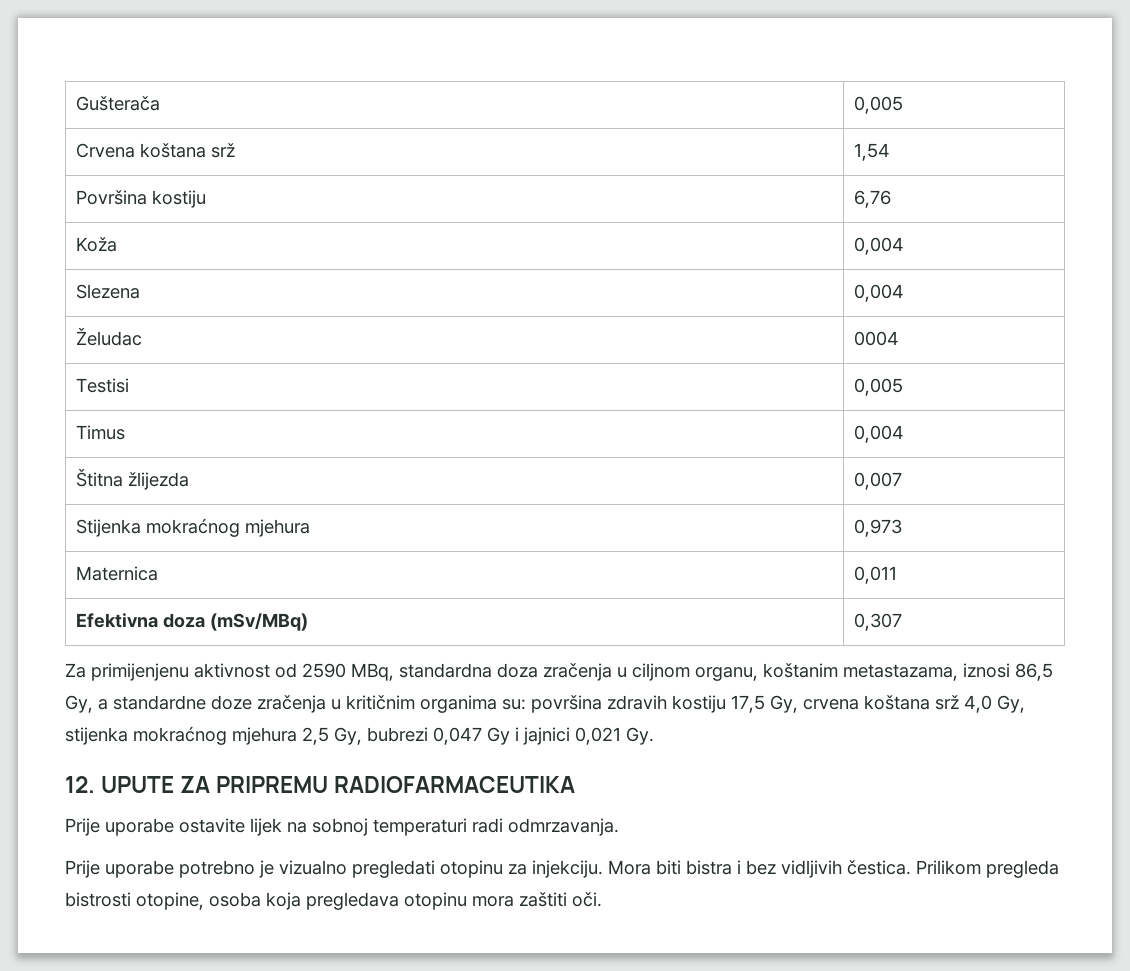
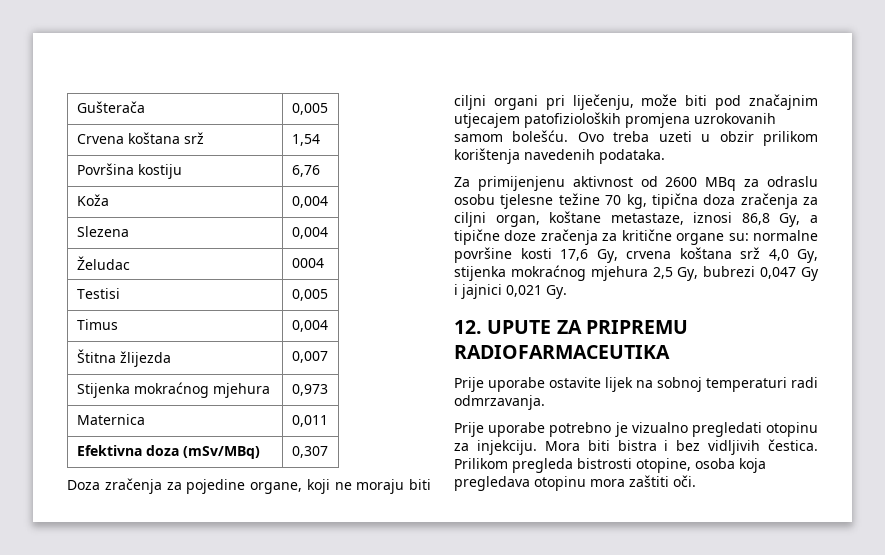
[65,663,1053,681] Za primijenjenu aktivnost od 2590 MBq, standardna doza zračenja u ciljnom organu, koštanim metastazama, iznosi 86,5 -> [67,478,431,494] [454,94,818,110] [454,112,776,128] [454,130,818,146] [454,148,665,164] [454,176,818,191] [454,193,818,209] [454,211,770,227] Doza zračenja za pojedine organe, koji ne moraju biti ciljni organi pri liječenju, može biti pod značajnim utjecajem patofizioloških promjena uzrokovanih samom bolešću. Ovo treba uzeti u obzir prilikom korištenja navedenih podataka. // Za primijenjenu aktivnost od 2600 MBq za odraslu osobu tjelesne težine 70 kg, tipična doza zračenja za ciljni organ, koštane metastaze, iznosi 86,8
[113,695,206,710] standardne -> [454,229,500,245] tipične
[331,695,765,713] u kritičnim organima su: površina zdravih kostiju 17,5 -> [602,229,818,245] [454,247,588,263] za kritične organe su: normalne površine kosti 17,6

